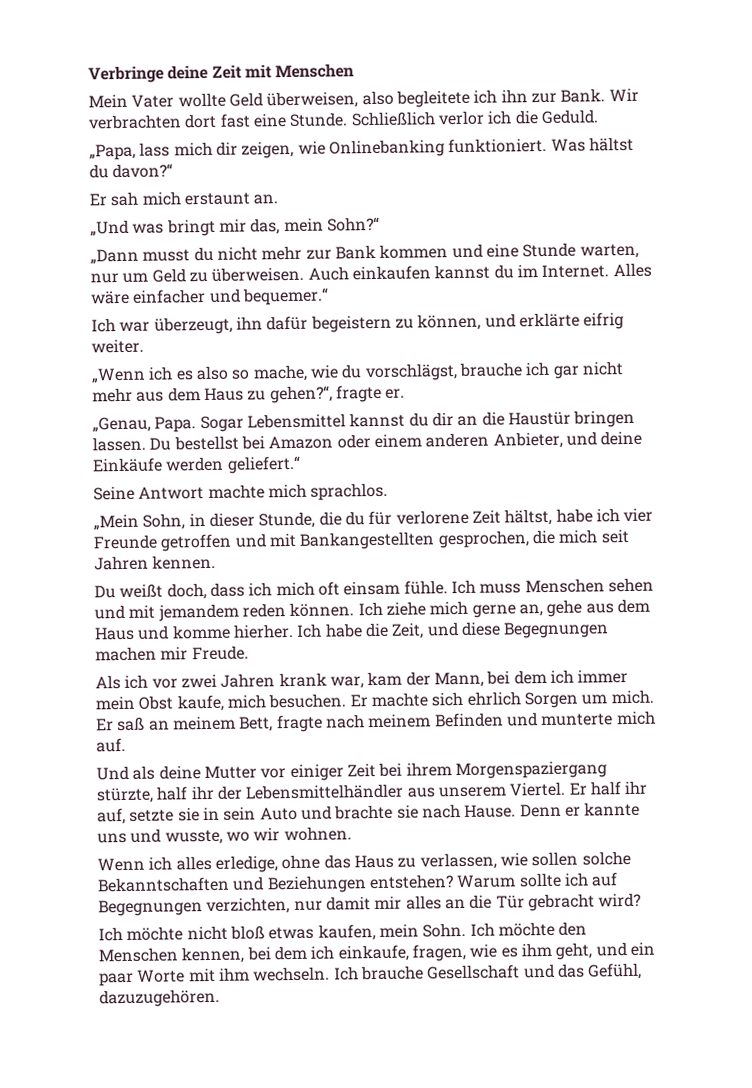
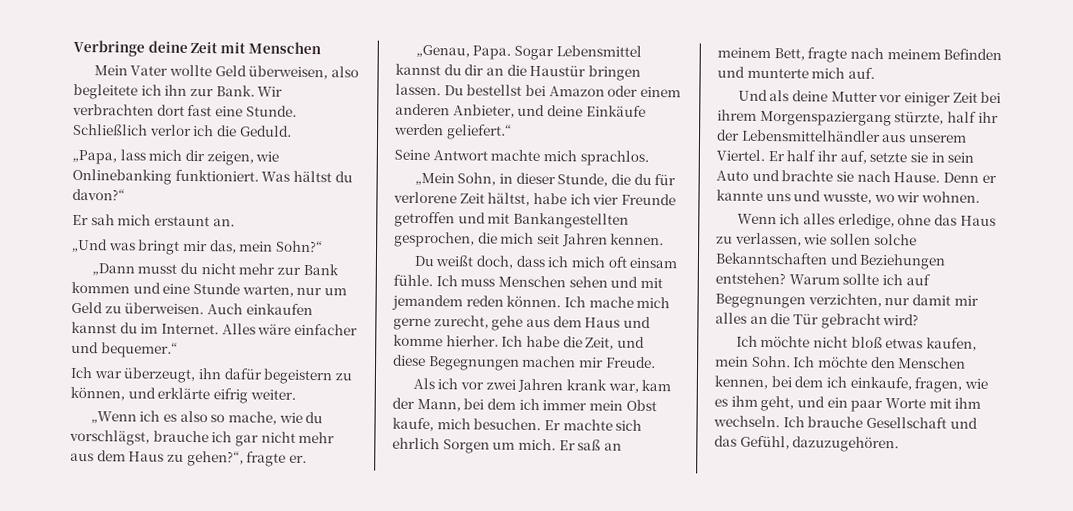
[385,601,426,616] ziehe -> [588,296,634,308] mache
[518,604,543,617] an, -> [433,315,489,329] zurecht,

